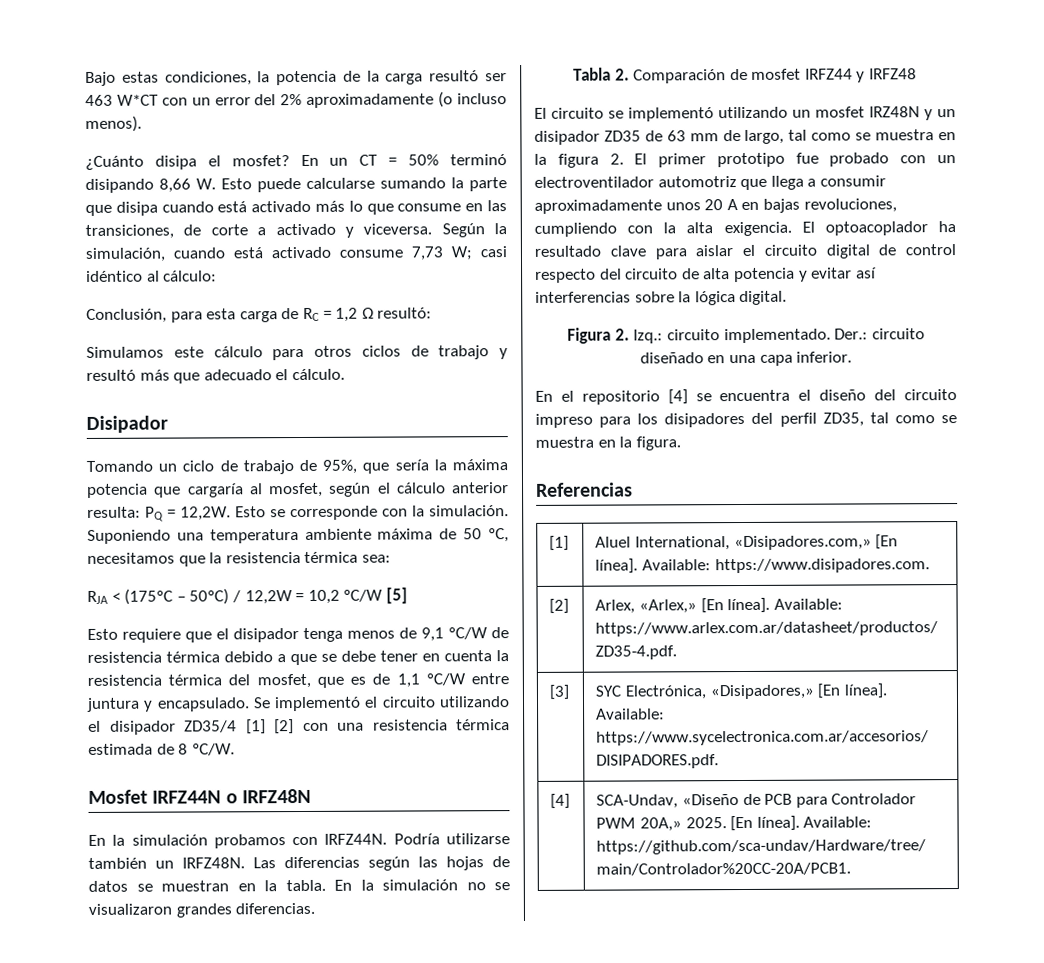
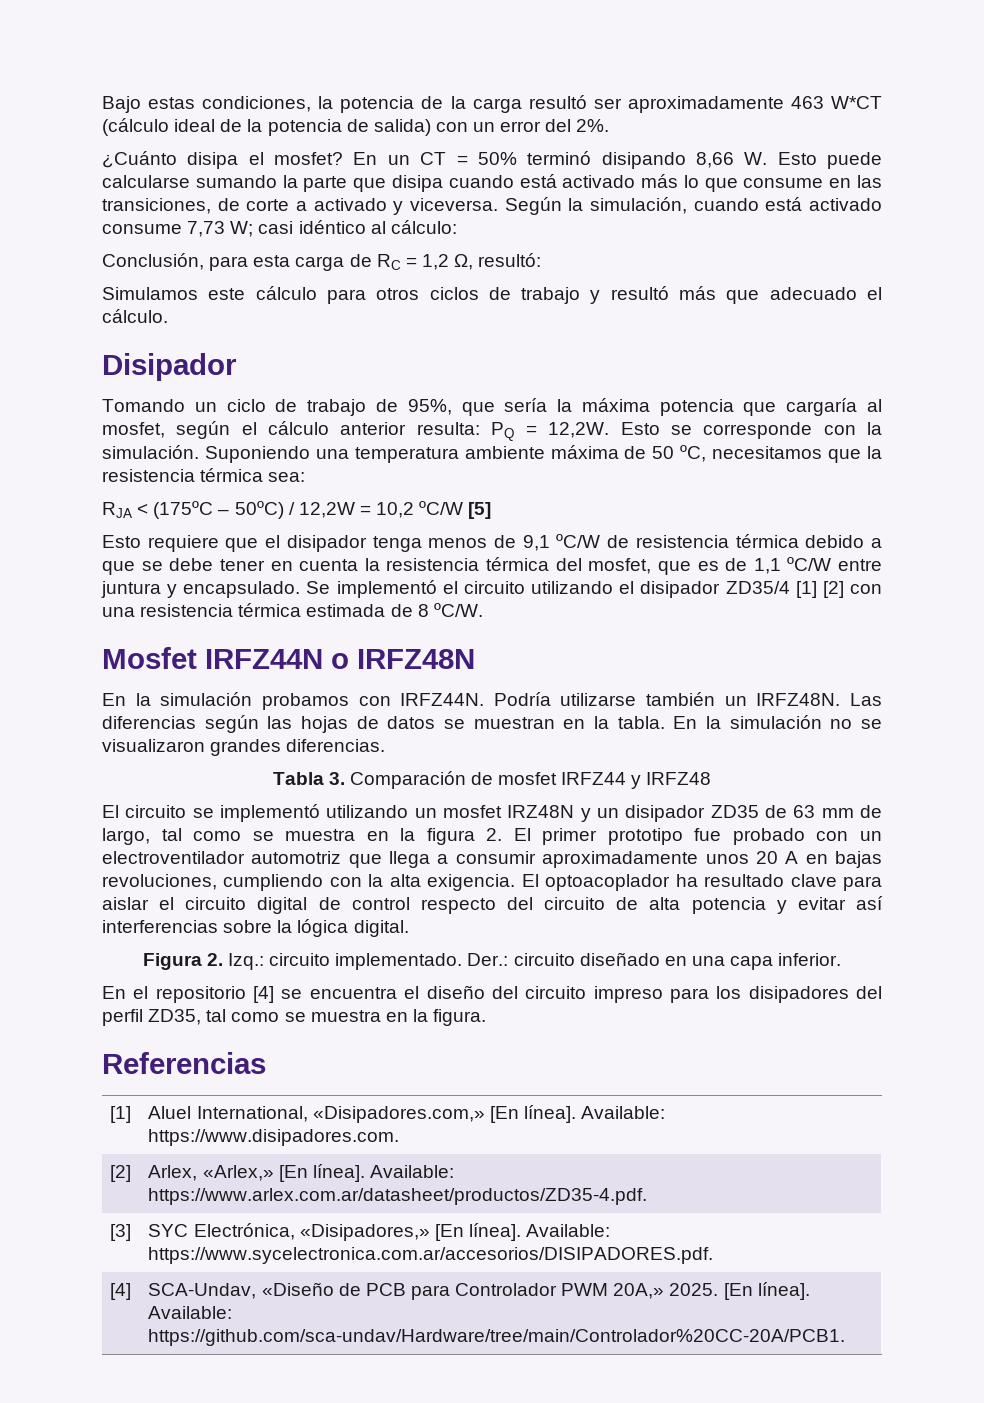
(507, 77) none -> [627,96,784,113] aproximadamente
[161,91,507,108] [85,115,142,132] con un error del 2% aproximadamente (o incluso menos). -> [102,118,610,136] (cálculo ideal de la potencia de salida) con un error del 2%.
[361,307,374,319] Ω -> [454,254,474,270] Ω,
[614,68,630,81] 2. -> [328,772,345,785] 3.

